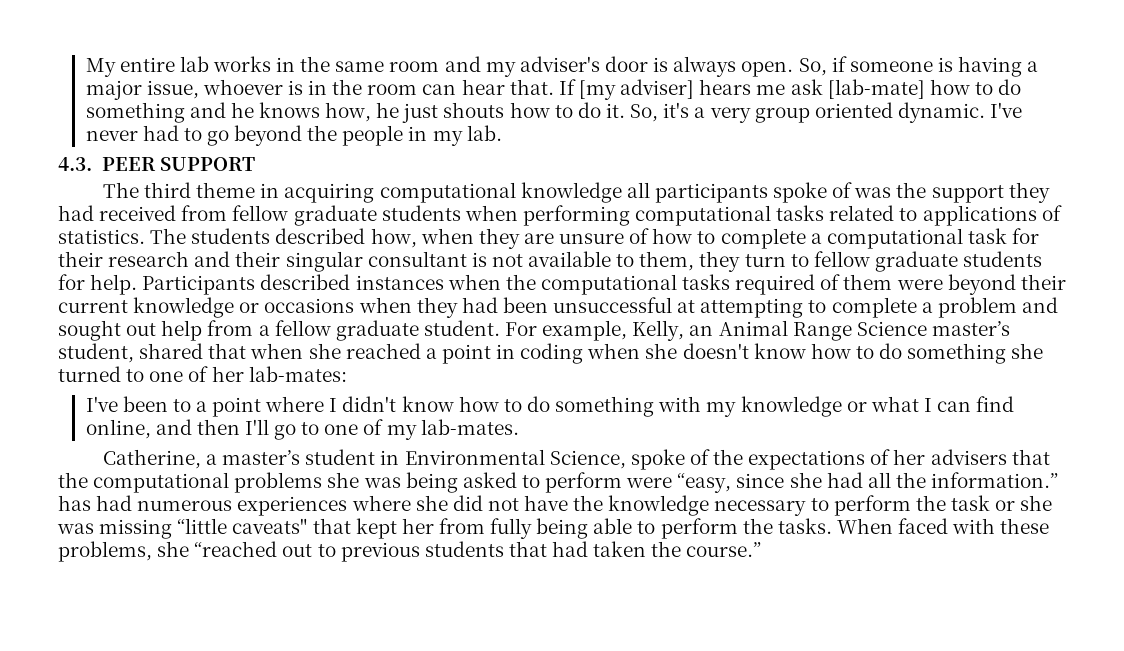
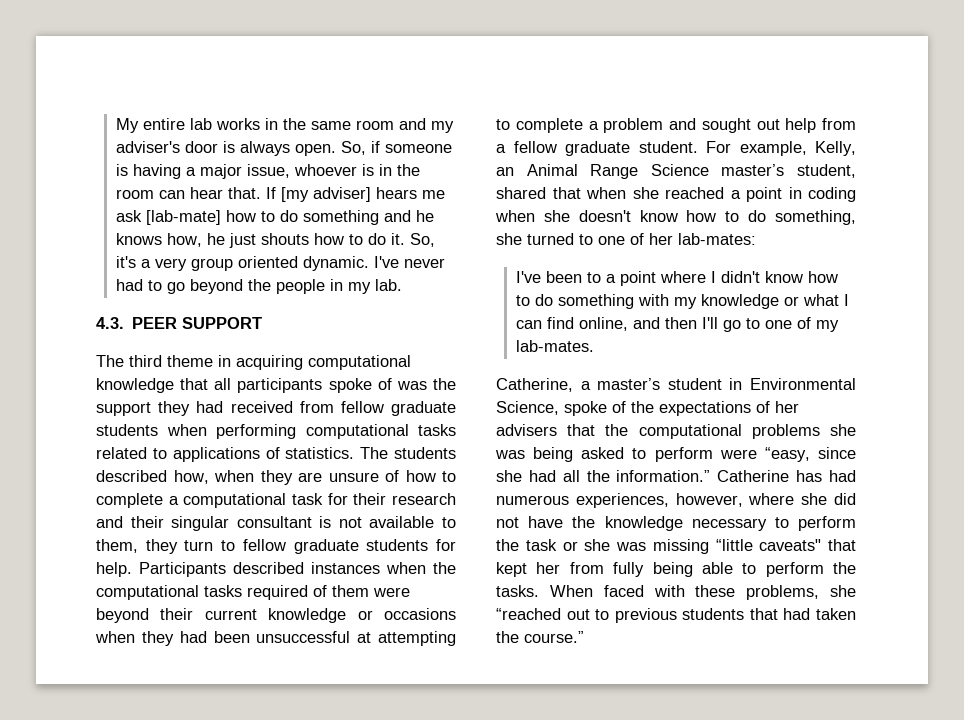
(622, 192) none -> [180,378,209,390] that
[907,343,1007,364] something -> [775,210,856,225] something,
(1059, 480) none -> [717,470,790,482] Catherine
[237,496,348,516] experiences -> [575,493,743,508] experiences, however,

